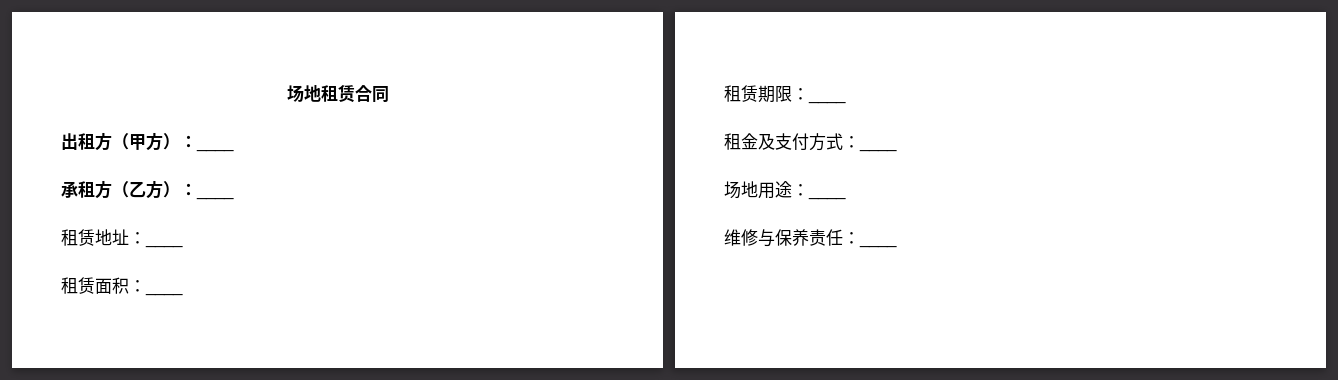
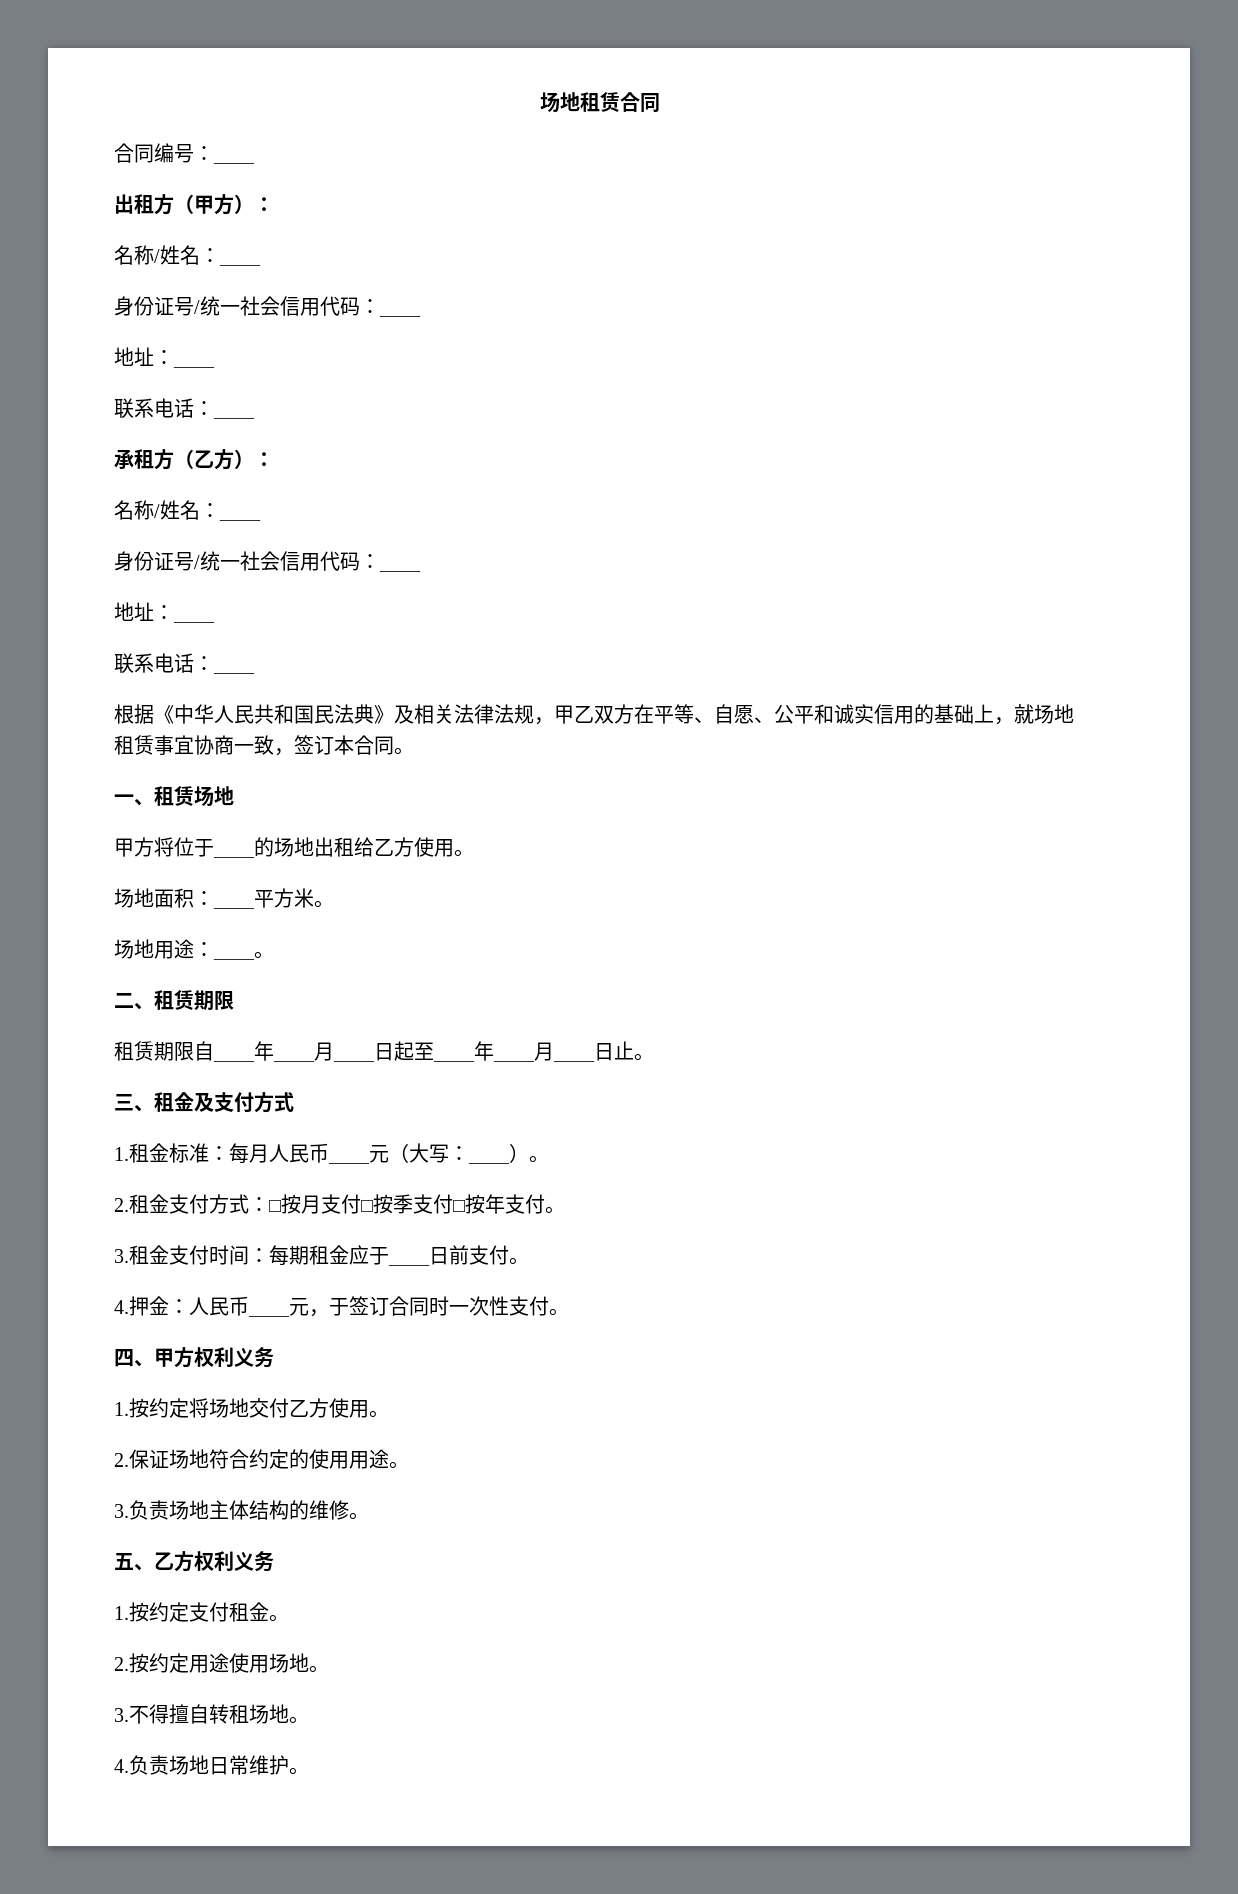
(389, 94) none -> [114,143,214,163] [213,161,255,164] // 合同编号：____
(197, 141) none -> [114,245,220,265] [219,263,261,266] [114,296,380,316] [379,314,421,317] [114,347,174,366] [173,365,215,368] [114,398,214,419] // 名称/姓名：____ // 身份证号/统一社会信用代码：____ // 地址：____ // 联系电话：
[196,196,234,200] [61,229,146,246] [145,244,183,248] [61,277,146,294] [145,292,183,296] [724,85,809,103] [808,100,846,104] [724,133,860,151] [859,148,897,152] [724,181,809,199] [808,196,846,200] [724,229,860,247] [859,244,897,248] ____ // 租赁地址：____ // 租赁面积：____ // 租赁期限：____ // 租金及支付方式：____ // 场地用途：____ // 维修与保养责任：____ -> [114,500,220,520] [219,518,261,521] [114,551,380,571] [379,569,421,572] [114,602,174,621] [173,620,215,623] [114,653,214,674] [213,671,255,674] [114,704,1074,725] [114,735,414,756] [114,786,234,807] [114,837,474,858] [114,888,214,908] [213,888,334,909] [114,939,214,959] [213,951,274,960] [114,990,234,1011] [114,1041,654,1062] [114,1092,294,1113] [114,1143,469,1164] [468,1143,549,1164] [114,1194,565,1214] [114,1245,529,1266] [114,1296,569,1317] [114,1347,274,1368] [114,1398,389,1418] [114,1449,409,1469] [114,1500,369,1520] [114,1551,274,1572] [114,1602,289,1622] [114,1653,329,1673] [114,1704,309,1724] [114,1755,309,1775] // 名称/姓名：____ // 身份证号/统一社会信用代码：____ // 地址：____ // 联系电话：____ // 根据《中华人民共和国民法典》及相关法律法规，甲乙双方在平等、自愿、公平和诚实信用的基础上，就场地租赁事宜协商一致，签订本合同。 // 一、租赁场地 // 甲方将位于____的场地出租给乙方使用。 // 场地面积：____平方米。 // 场地用途：____。 // 二、租赁期限 // 租赁期限自____年____月____日起至____年____月____日止。 // 三、租金及支付方式 // 1.租金标准：每月人民币____元（大写：____）。 // 2.租金支付方式：□按月支付□按季支付□按年支付。 // 3.租金支付时间：每期租金应于____日前支付。 // 4.押金：人民币____元，于签订合同时一次性支付。 // 四、甲方权利义务 // 1.按约定将场地交付乙方使用。 // 2.保证场地符合约定的使用用途。 // 3.负责场地主体结构的维修。 // 五、乙方权利义务 // 1.按约定支付租金。 // 2.按约定用途使用场地。 // 3.不得擅自转租场地。 // 4.负责场地日常维护。

